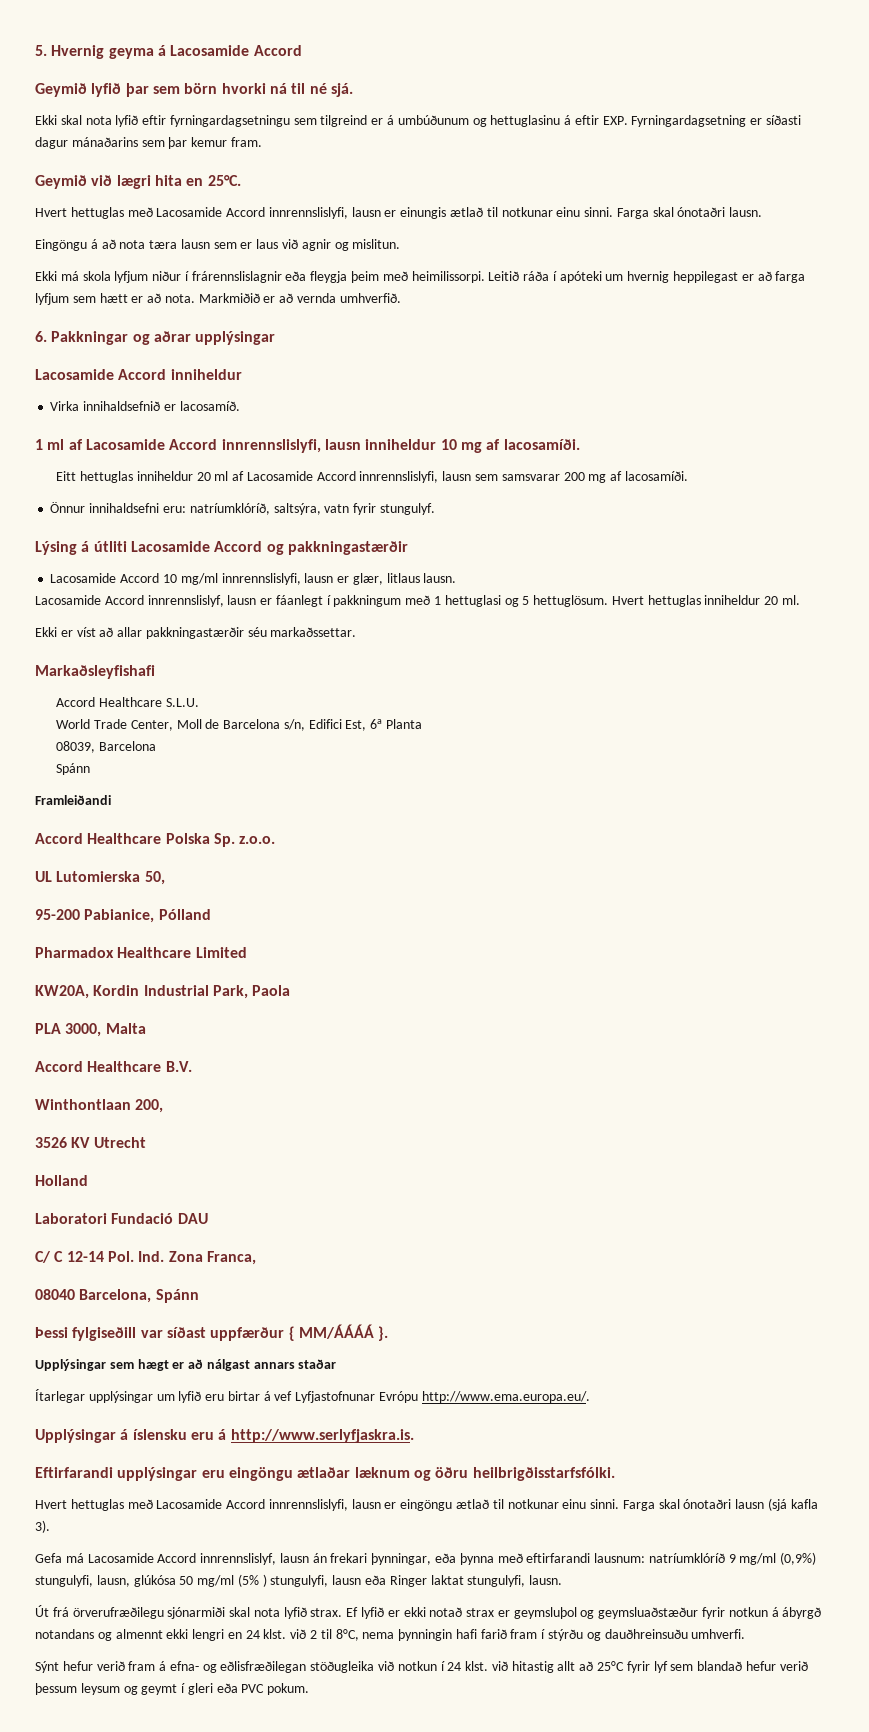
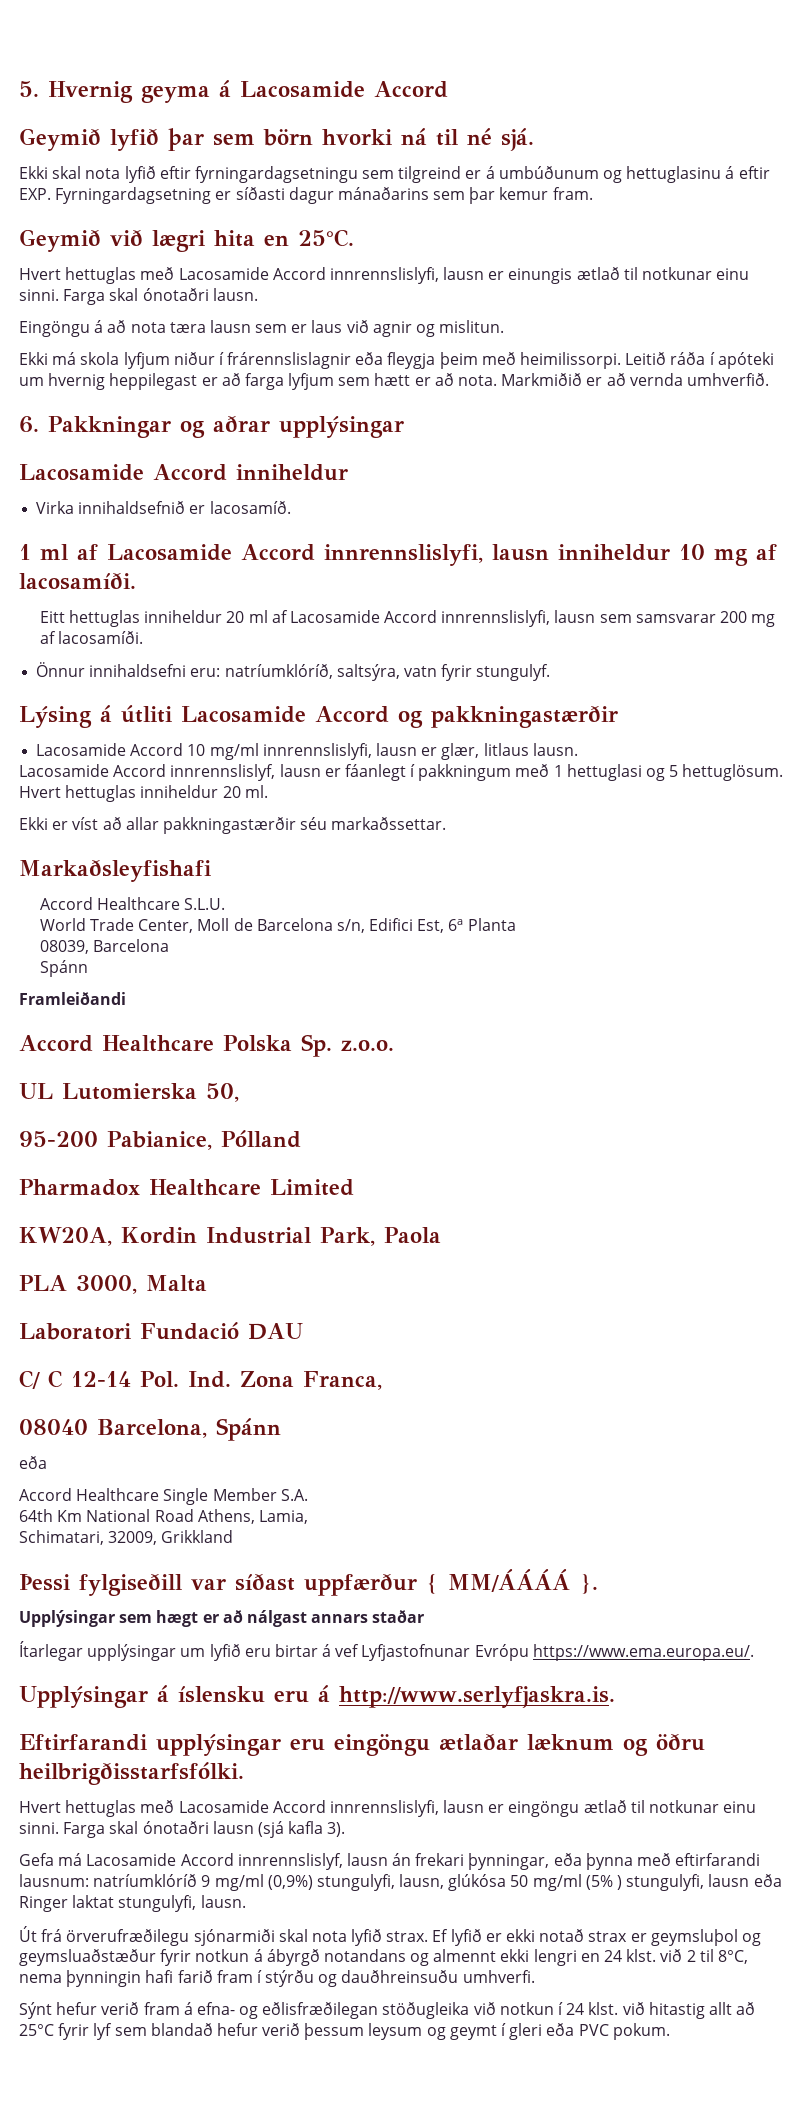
[35,1061,192,1072] [35,1099,164,1113] [35,1137,146,1148] [35,1175,88,1186] // Accord Healthcare B.V. // Winthontlaan 200, // 3526 KV Utrecht // Holland -> (207, 1283) none
(199, 1296) none -> [19,1456,47,1469] [19,1488,308,1505] [19,1509,308,1524] [19,1530,234,1545] // eða // Accord Healthcare Single Member S.A. // 64th Km National Road Athens, Lamia, // Schimatari, 32009, Grikkland
[421,1391,590,1403] http://www.ema.europa.eu/. -> [532,1644,754,1661] https://www.ema.europa.eu/.

